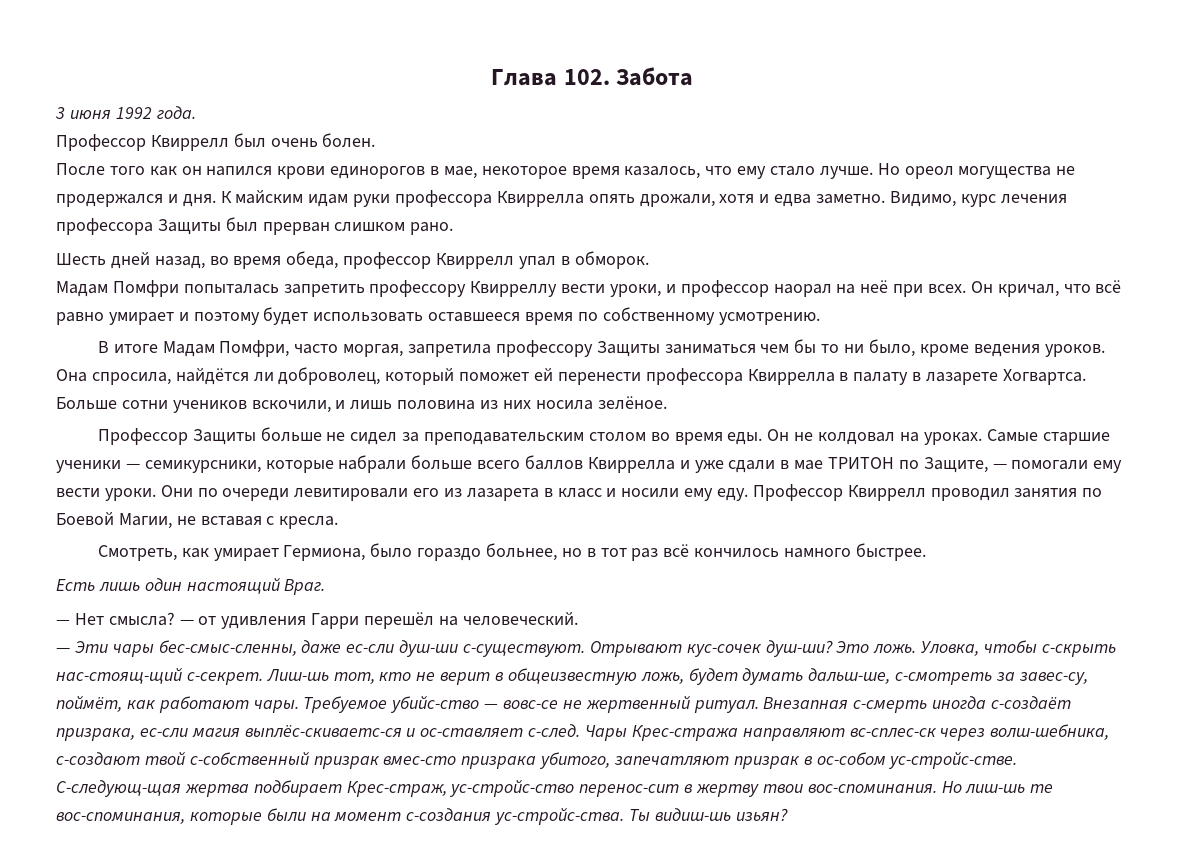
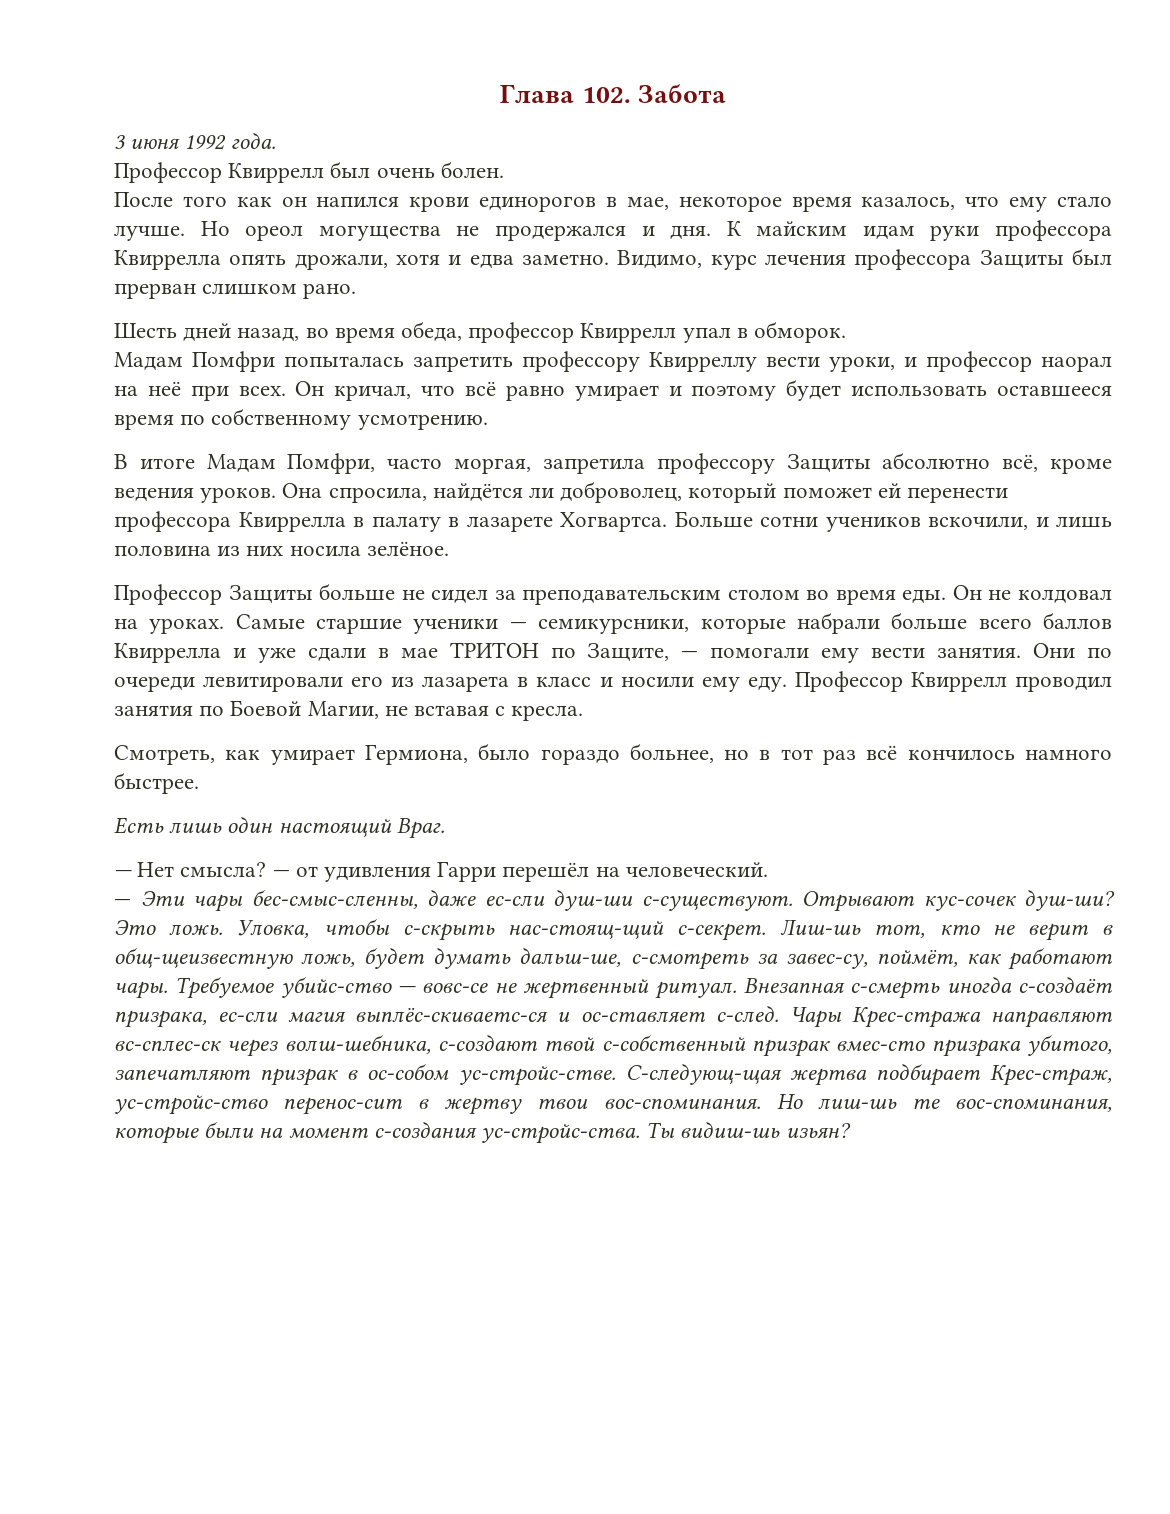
[664,339,915,357] заниматься чем бы то ни было, -> [882,452,1039,472] абсолютно всё,
[104,488,156,501] уроки. -> [937,647,1022,658] занятия.
[507,668,637,685] общеизвестную -> [114,948,293,969] общ-щеизвестную

